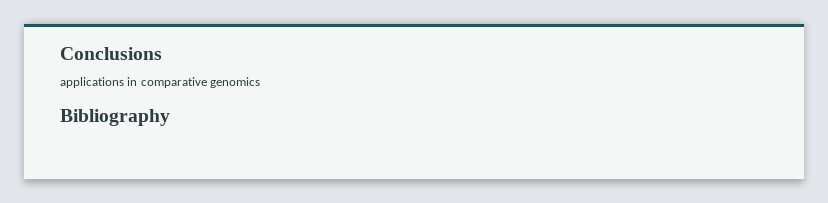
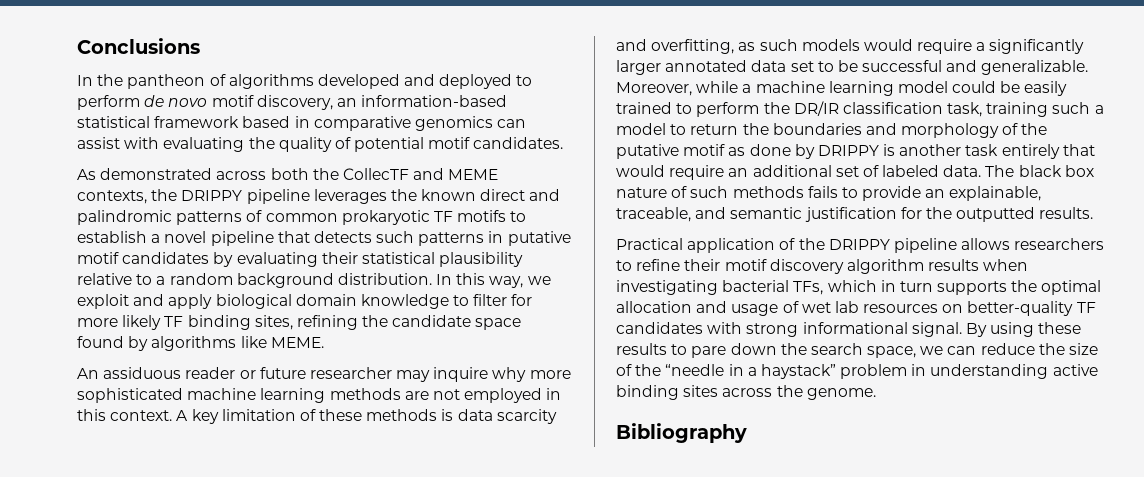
[60,77,261,88] applications in comparative genomics -> [77,74,533,89] [77,95,508,110] [77,116,527,131] [77,137,564,152] [77,168,499,180] [77,189,561,204] [77,210,527,225] [77,231,571,246] [77,252,524,267] [77,273,551,288] [77,294,533,309] [77,315,522,330] [77,336,324,351] [77,367,571,382] [77,388,562,403] [77,409,557,424] [616,39,1085,54] [616,60,1089,75] [616,81,1068,96] [616,101,1104,117] [616,123,1048,138] [616,144,1095,159] [616,165,1094,180] [616,186,1042,201] [616,207,1094,222] [616,238,1105,253] [616,259,1029,274] [616,280,1102,295] [616,301,1096,316] [616,322,1082,337] [616,343,1099,358] [616,364,1098,379] [616,385,876,400] In the pantheon of algorithms developed and deployed to perform de novo motif discovery, an information-based statistical framework based in comparative genomics can assist with evaluating the quality of potential motif candidates. // As demonstrated across both the CollecTF and MEME contexts, the DRIPPY pipeline leverages the known direct and palindromic patterns of common prokaryotic TF motifs to establish a novel pipeline that detects such patterns in putative motif candidates by evaluating their statistical plausibility relative to a random background distribution. In this way, we exploit and apply biological domain knowledge to filter for more likely TF binding sites, refining the candidate space found by algorithms like MEME. // An assiduous reader or future researcher may inquire why more sophisticated machine learning methods are not employed in this context. A key limitation of these methods is data scarcity and overfitting, as such models would require a significantly larger annotated data set to be successful and generalizable. Moreover, while a machine learning model could be easily trained to perform the DR/IR classification task, training such a model to return the boundaries and morphology of the putative motif as done by DRIPPY is another task entirely that would require an additional set of labeled data. The black box nature of such methods fails to provide an explainable, traceable, and semantic justification for the outputted results. // Practical application of the DRIPPY pipeline allows researchers to refine their motif discovery algorithm results when investigating bacterial TFs, which in turn supports the optimal allocation and usage of wet lab resources on better-quality TF candidates with strong informational signal. By using these results to pare down the search space, we can reduce the size of the “needle in a haystack” problem in understanding active binding sites across the genome.

